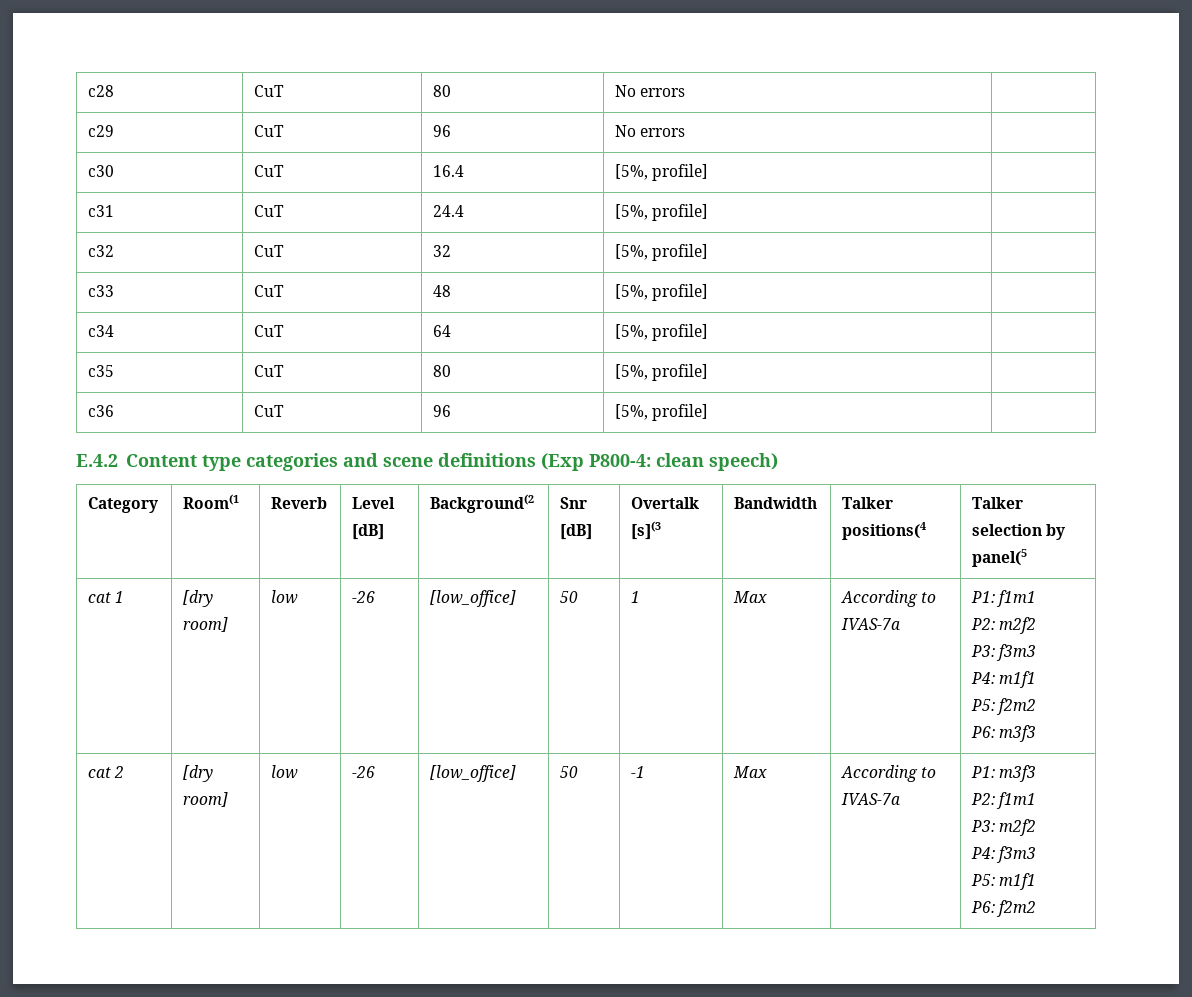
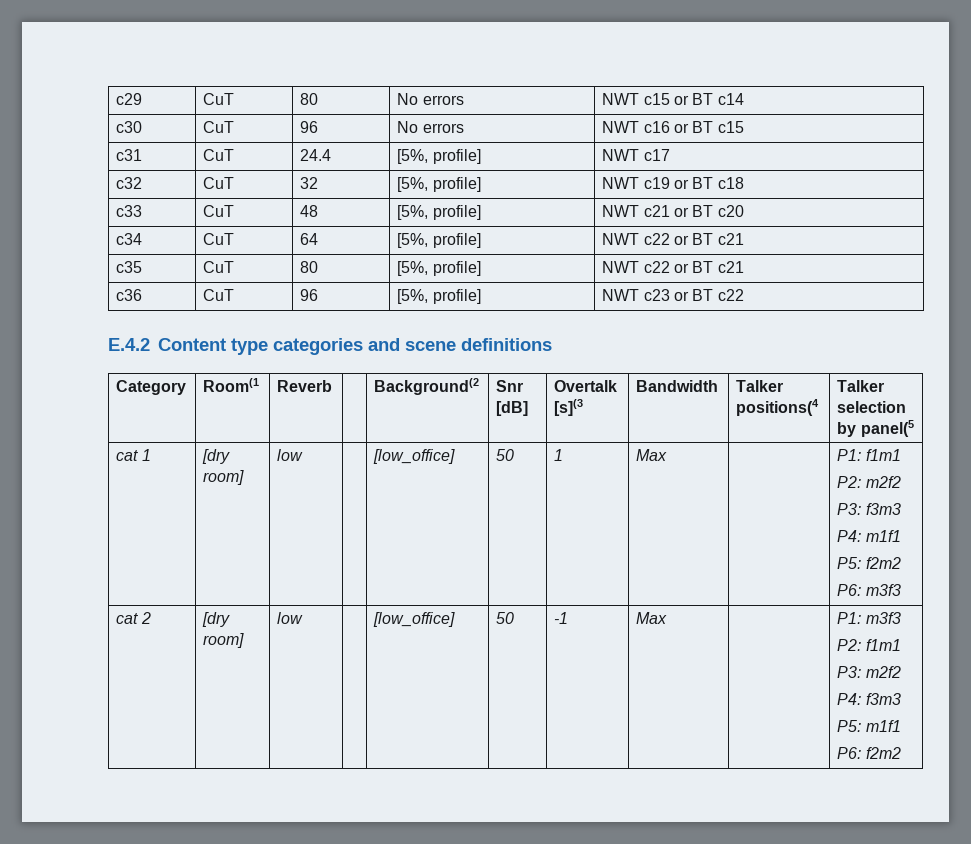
[88,85,115,97] c28 -> [116,93,143,105] c29
[88,125,115,137] // c29 -> [602,93,744,105] [116,121,143,133] NWT c15 or BT c14 // c30
[88,165,115,177] [254,165,285,177] [433,165,465,177] [615,164,709,181] // c30 | CuT | 16.4 | [5%, profile] | -> [602,121,744,133] NWT c16 or BT c15
(709, 212) none -> [602,149,670,161] NWT c17
(709, 252) none -> [602,177,744,189] NWT c19 or BT c18
(709, 292) none -> [602,205,744,217] NWT c21 or BT c20
(709, 332) none -> [602,233,744,245] NWT c22 or BT c21
(709, 372) none -> [602,261,744,273] NWT c22 or BT c21
(709, 412) none -> [602,289,744,301] NWT c23 or BT c22
[540,453,778,471] (Exp P800-4: clean speech) -> (552, 344) none
[352,497,396,509] [352,524,385,540] Level [dB] -> (333, 386) none
[352,591,376,603] -26 -> (304, 455) none
[841,590,937,607] [841,618,901,630] According to IVAS-7a -> (668, 455) none
[352,766,376,778] -26 -> (304, 618) none
[841,765,937,782] [841,793,901,805] According to IVAS-7a -> (668, 618) none

